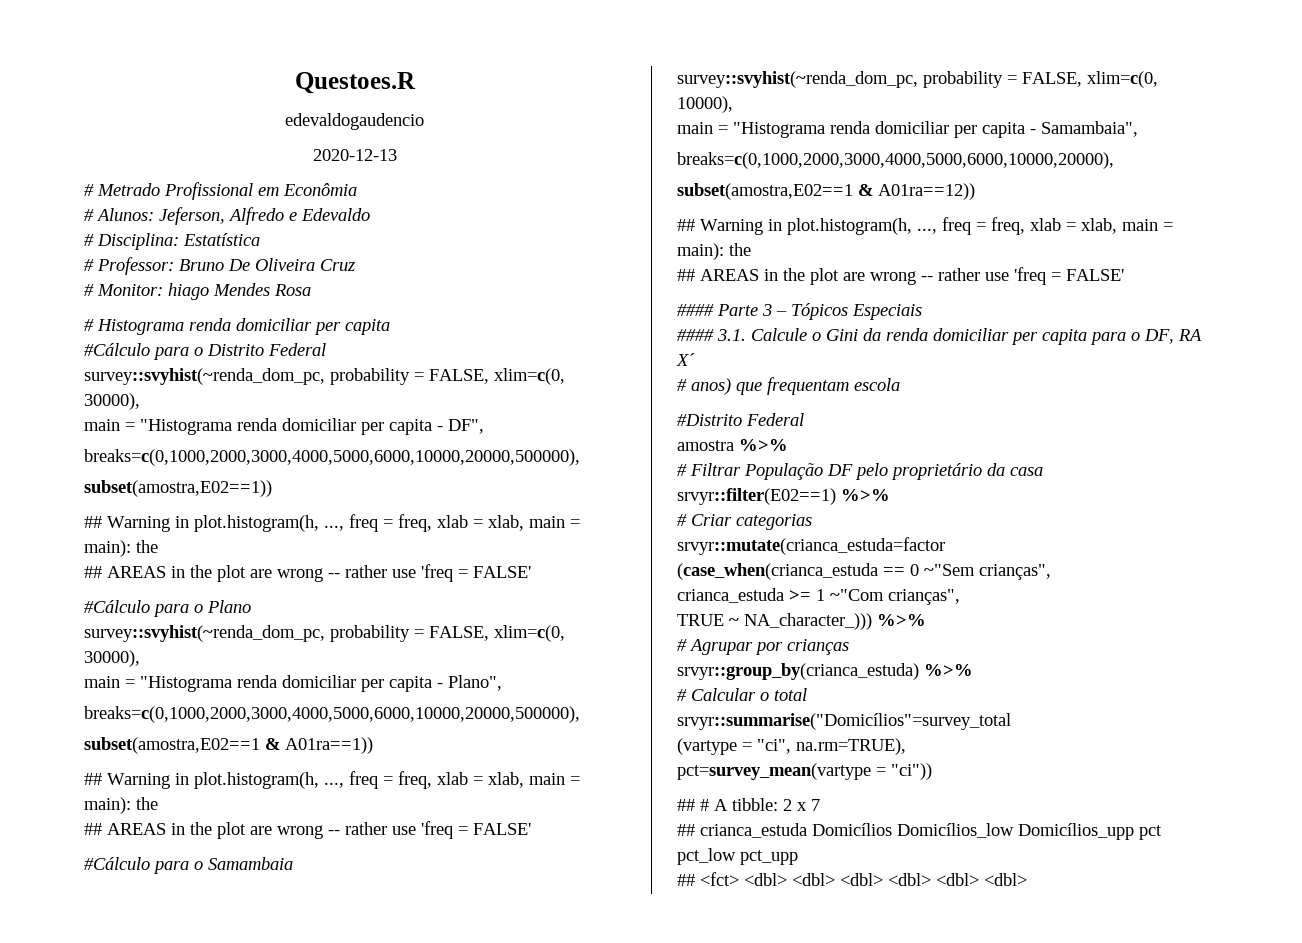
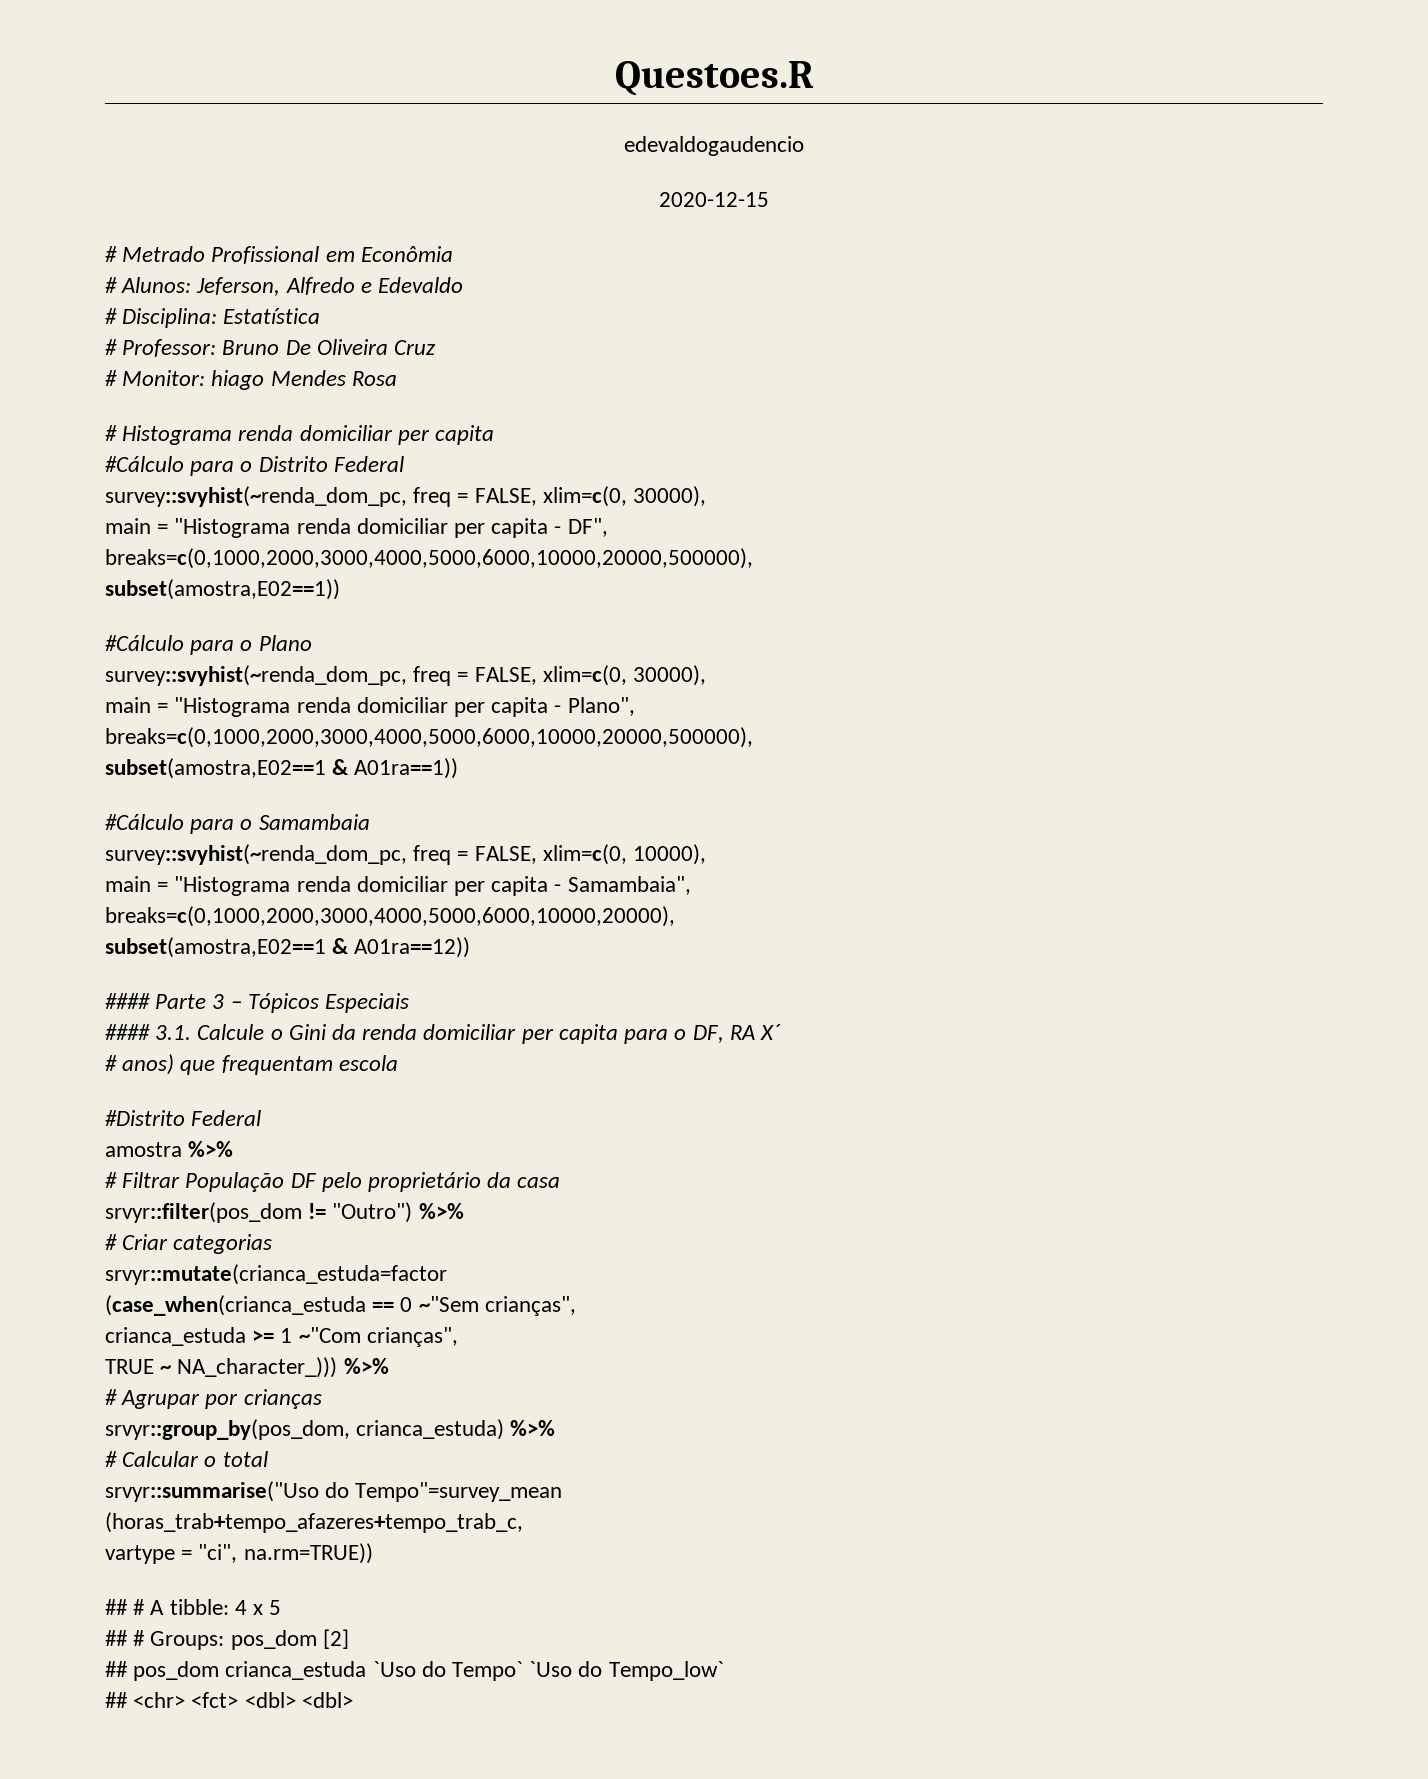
[312,149,397,161] 2020-12-13 -> [659,192,769,207] 2020-12-15
[330,368,410,385] probability -> [413,487,452,507] freq
[84,514,580,532] [84,540,158,557] [84,564,531,582] // ## Warning in plot.histogram(h, ..., freq = freq, xlab = xlab, main = main): the // ## AREAS in the plot are wrong -- rather use 'freq = FALSE' -> (340, 589) none
[330,625,410,642] probability -> [413,666,452,686] freq
[84,771,580,789] [84,797,158,814] [84,821,531,839] // ## Warning in plot.histogram(h, ..., freq = freq, xlab = xlab, main = main): the // ## AREAS in the plot are wrong -- rather use 'freq = FALSE' -> (459, 768) none
[923,71,1003,88] probability -> [413,845,452,865] freq
[677,217,1173,235] [677,243,751,260] [677,267,1124,285] // ## Warning in plot.histogram(h, ..., freq = freq, xlab = xlab, main = main): the // ## AREAS in the plot are wrong -- rather use 'freq = FALSE' -> (471, 947) none
[677,488,836,505] srvyr::filter(E02==1) -> [105,1202,413,1223] srvyr::filter(pos_dom != "Outro")
[677,663,919,680] srvyr::group_by(crianca_estuda) -> [105,1419,505,1440] srvyr::group_by(pos_dom, crianca_estuda)
[677,713,1011,730] [677,738,906,755] [677,763,932,780] [677,798,820,811] [677,823,1162,840] [677,848,798,865] [677,872,931,886] srvyr::summarise("Domicílios"=survey_total // (vartype = "ci", na.rm=TRUE), // pct=survey_mean(vartype = "ci")) // ## # A tibble: 2 x 7 // ## crianca_estuda Domicílios Domicílios_low Domicílios_upp pct pct_low pct_upp // ## <fct> <dbl> <dbl> <dbl> <dbl> -> [105,1481,563,1502] [105,1512,523,1533] [105,1543,373,1564] [105,1599,282,1615] [105,1629,349,1650] [105,1661,724,1681] [105,1692,239,1708] srvyr::summarise("Uso do Tempo"=survey_mean // (horas_trab+tempo_afazeres+tempo_trab_c, // vartype = "ci", na.rm=TRUE)) // ## # A tibble: 4 x 5 // ## # Groups: pos_dom [2] // ## pos_dom crianca_estuda `Uso do Tempo` `Uso do Tempo_low` // ## <chr> <fct>

